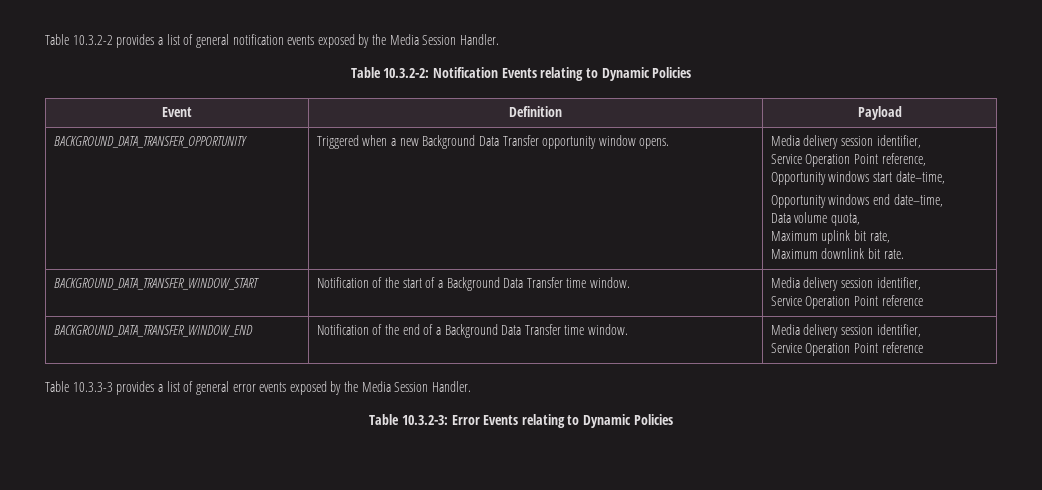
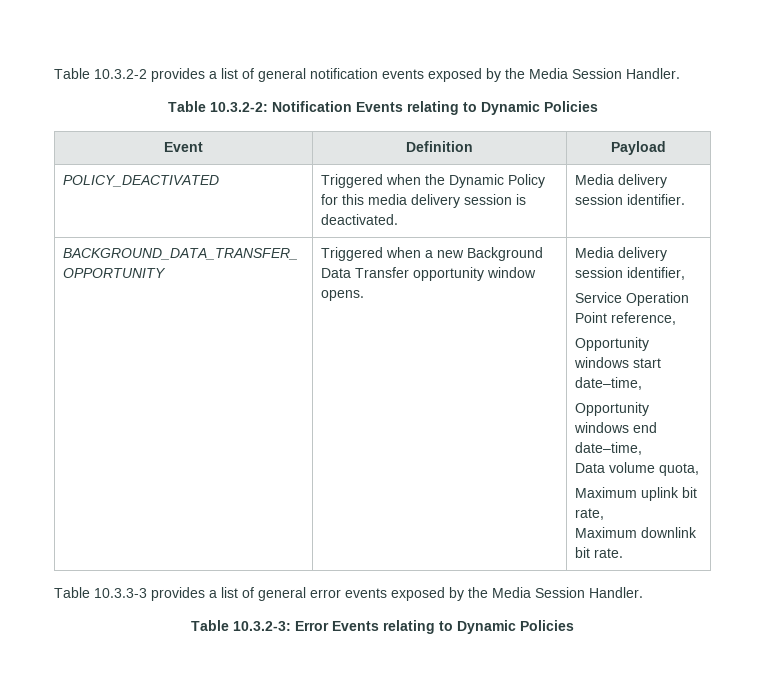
(902, 113) none -> [63,175,220,187] [321,174,546,188] [321,194,527,208] [321,214,399,225] [575,174,668,188] [575,194,686,205] // POLICY_DEACTIVATED | Triggered when the Dynamic Policy for this media delivery session is deactivated. | Media delivery session identifier.
[53,278,259,290] [316,277,631,291] [770,277,921,291] [770,295,923,309] [53,325,253,337] [316,324,629,338] [770,324,921,338] [770,342,923,356] // BACKGROUND_DATA_TRANSFER_WINDOW_START | Notification of the start of a Background Data Transfer time window. | Media delivery session identifier, // Service Operation Point reference // BACKGROUND_DATA_TRANSFER_WINDOW_END | Notification of the end of a Background Data Transfer time window. | Media delivery session identifier, // Service Operation Point reference -> (624, 553) none

